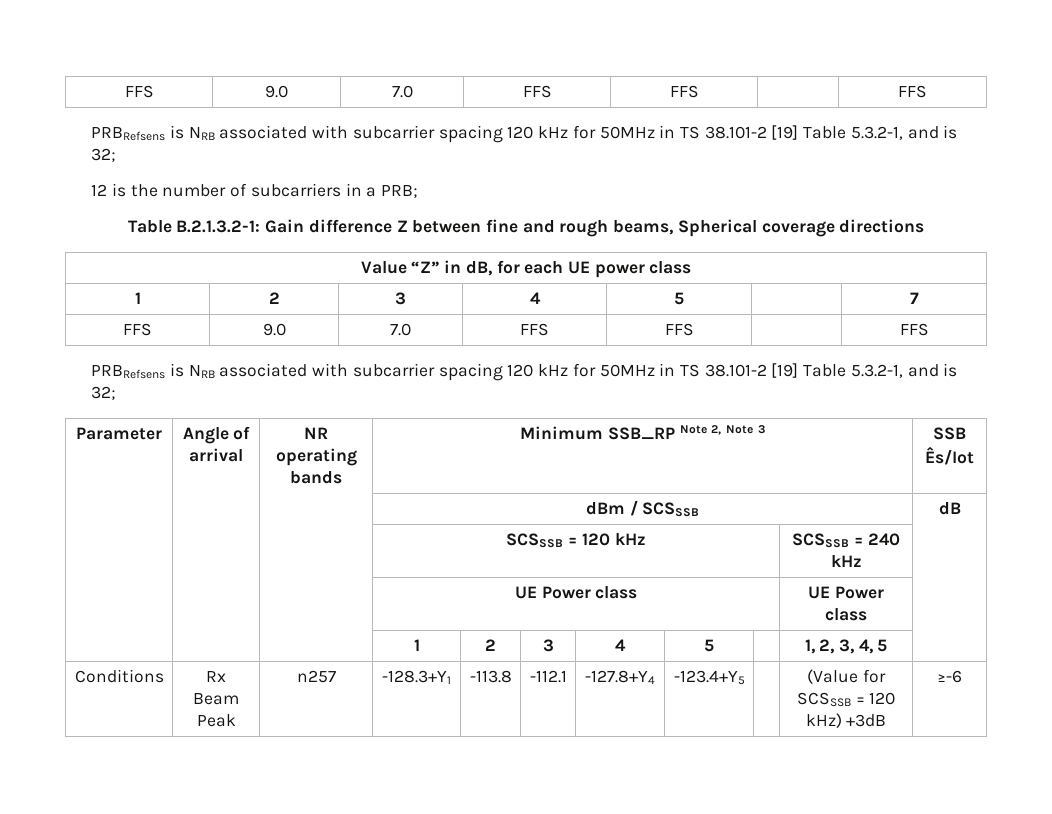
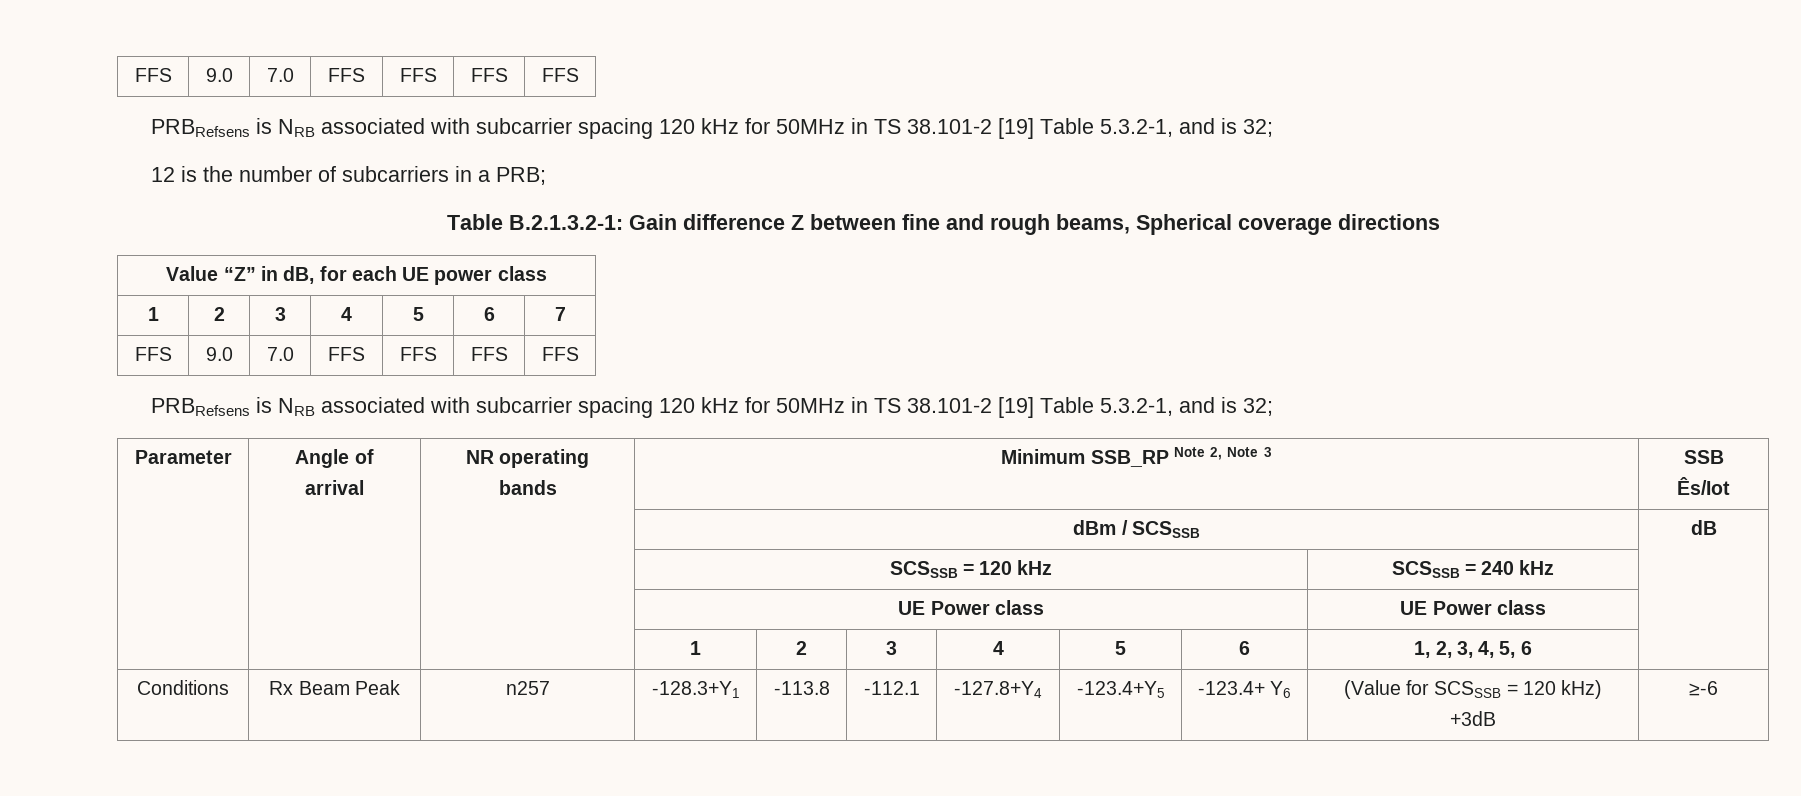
[124,85,154,98] [265,85,288,98] [391,85,413,98] [522,85,552,98] [669,85,699,98] FFS | 9.0 | 7.0 | FFS | FFS | -> [134,68,172,82] [205,68,233,82] [266,68,294,82] [328,68,365,82] [399,68,437,82] [470,68,508,82] FFS | 9.0 | 7.0 | FFS | FFS | FFS
(684, 298) none -> [483,307,495,321] 6
(694, 329) none -> [470,347,508,361] FFS
(714, 645) none -> [1239,641,1250,655] 6
[877,639,888,652] 5 -> [1499,641,1532,658] 5, 6
(745, 677) none -> [1197,681,1292,698] -123.4+ Y6

